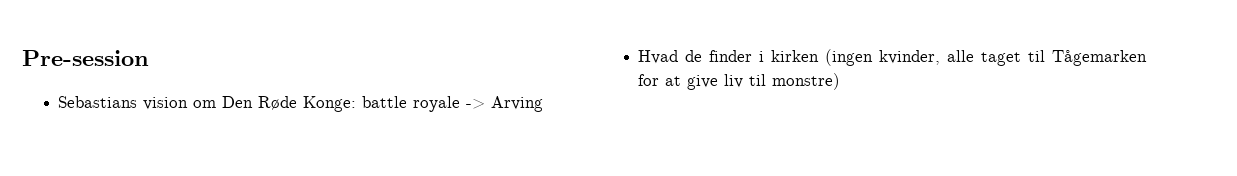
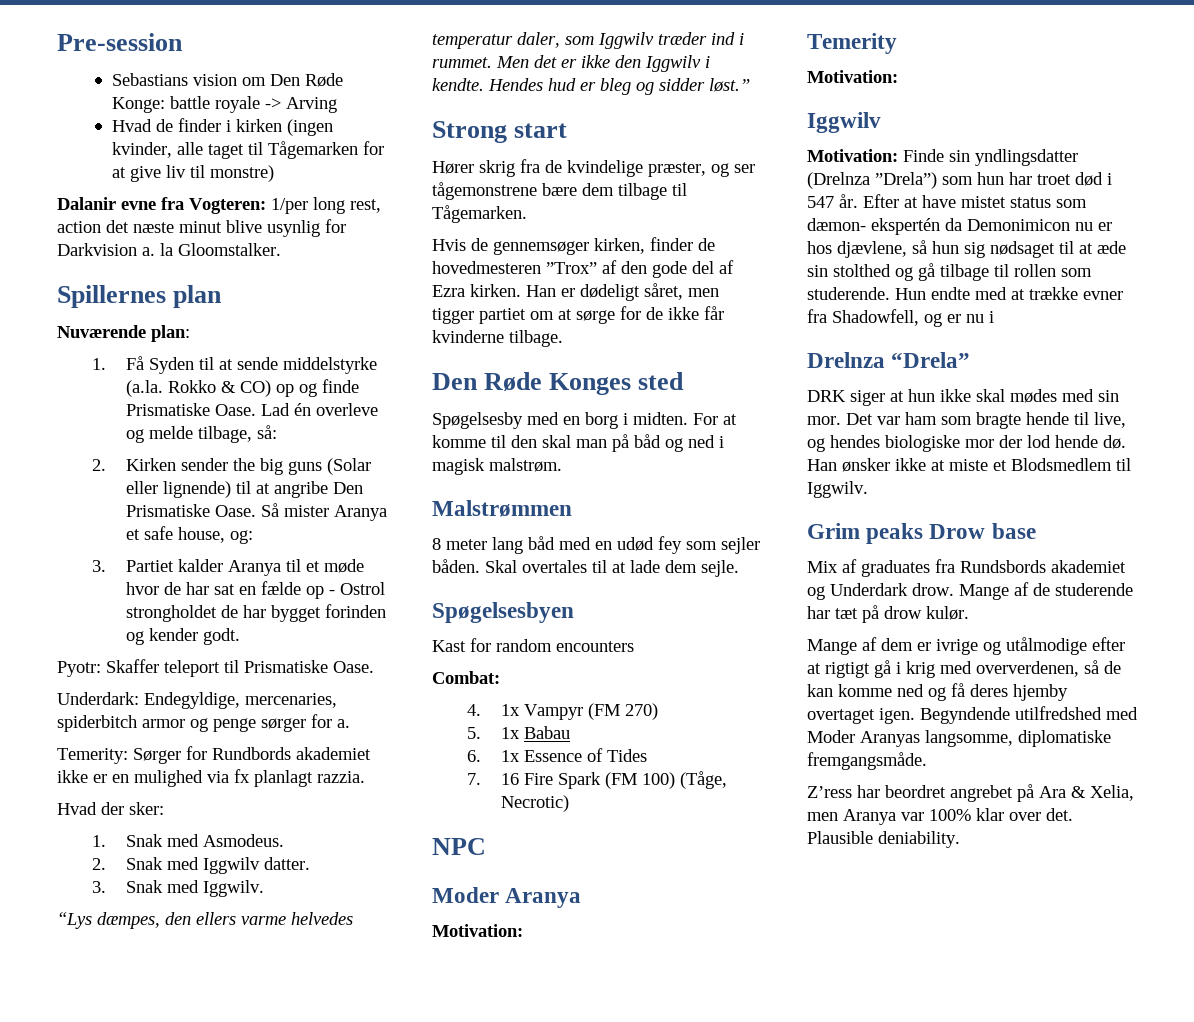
(841, 81) none -> [57,197,381,214] [57,219,346,237] [57,243,281,256] [57,285,223,308] [57,325,190,342] [91,356,377,374] [125,379,359,397] [125,403,378,416] [125,425,277,443] [91,458,371,475] [125,481,363,498] [125,503,387,521] [125,526,253,544] [91,559,364,576] [125,581,385,599] [125,604,386,622] [125,628,240,645] [57,659,374,677] [57,692,337,709] [57,714,350,732] [57,746,371,764] [57,769,365,787] [57,802,164,815] [91,834,284,847] [91,857,310,874] [91,880,264,897] [57,912,353,929] [432,32,744,49] [432,55,710,72] [432,78,750,95] [432,121,568,143] [432,159,755,177] [432,182,687,200] [432,205,527,223] [432,237,715,255] [432,260,734,278] [432,283,719,301] [432,306,724,324] [432,330,563,347] [432,372,685,395] [432,412,737,429] [432,434,724,452] [432,458,562,475] [432,500,572,517] [432,536,760,554] [432,559,739,577] [432,602,574,623] [432,638,634,652] [432,671,500,684] [466,703,658,720] [466,726,570,739] [466,748,647,762] [466,771,727,789] [500,795,569,812] [432,838,486,855] [432,887,582,908] [432,924,523,937] [807,33,897,54] [807,70,898,83] [807,112,881,133] [807,149,1078,166] [807,172,1112,189] [807,194,1087,208] [807,218,1112,235] [807,240,1126,258] [807,263,1092,281] [807,287,1123,300] [807,309,994,327] [807,352,971,368] [807,389,1119,406] [807,412,1126,429] [807,435,1126,452] [807,458,1131,472] [807,481,868,498] [807,523,1036,544] [807,559,1126,577] [807,582,1133,600] [807,605,969,623] [807,637,1125,655] [807,660,1121,678] [807,683,1068,701] [807,706,1138,724] [807,730,1111,747] [807,752,927,770] [807,784,1134,802] [807,808,1073,825] [807,831,960,848] // Dalanir evne fra Vogteren: 1/per long rest, action det næste minut blive usynlig for Darkvision a. la Gloomstalker. // Spillernes plan // Nuværende plan: // 1. Få Syden til at sende middelstyrke (a.la. Rokko & CO) op og finde Prismatiske Oase. Lad én overleve og melde tilbage, så: // 2. Kirken sender the big guns (Solar eller lignende) til at angribe Den Prismatiske Oase. Så mister Aranya et safe house, og: // 3. Partiet kalder Aranya til et møde hvor de har sat en fælde op - Ostrol strongholdet de har bygget forinden og kender godt. // Pyotr: Skaffer teleport til Prismatiske Oase. // Underdark: Endegyldige, mercenaries, spiderbitch armor og penge sørger for a. // Temerity: Sørger for Rundbords akademiet ikke er en mulighed via fx planlagt razzia. // Hvad der sker: // 1. Snak med Asmodeus. // 2. Snak med Iggwilv datter. // 3. Snak med Iggwilv. // “Lys dæmpes, den ellers varme helvedes temperatur daler, som Iggwilv træder ind i rummet. Men det er ikke den Iggwilv i kendte. Hendes hud er bleg og sidder løst.” // Strong start // Hører skrig fra de kvindelige præster, og ser tågemonstrene bære dem tilbage til Tågemarken. // Hvis de gennemsøger kirken, finder de hovedmesteren ”Trox” af den gode del af Ezra kirken. Han er dødeligt såret, men tigger partiet om at sørge for de ikke får kvinderne tilbage. // Den Røde Konges sted // Spøgelsesby med en borg i midten. For at komme til den skal man på båd og ned i magisk malstrøm. // Malstrømmen // 8 meter lang båd med en udød fey som sejler båden. Skal overtales til at lade dem sejle. // Spøgelsesbyen // Kast for random encounters // Combat: // 4. 1x Vampyr (FM 270) // 5. 1x Babau // 6. 1x Essence of Tides // 7. 16 Fire Spark (FM 100) (Tåge, Necrotic) // NPC // Moder Aranya // Motivation: // Temerity // Motivation: // Iggwilv // Motivation: Finde sin yndlingsdatter (Drelnza ”Drela”) som hun har troet død i 547 år. Efter at have mistet status som dæmon- ekspertén da Demonimicon nu er hos djævlene, så hun sig nødsaget til at æde sin stolthed og gå tilbage til rollen som studerende. Hun endte med at trække evner fra Shadowfell, og er nu i // Drelnza “Drela” // DRK siger at hun ikke skal mødes med sin mor. Det var ham som bragte hende til live, og hendes biologiske mor der lod hende dø. Han ønsker ikke at miste et Blodsmedlem til Iggwilv. // Grim peaks Drow base // Mix af graduates fra Rundsbords akademiet og Underdark drow. Mange af de studerende har tæt på drow kulør. // Mange af dem er ivrige og utålmodige efter at rigtigt gå i krig med oververdenen, så de kan komme ned og få deres hjemby overtaget igen. Begyndende utilfredshed med Moder Aranyas langsomme, diplomatiske fremgangsmåde. // Z’ress har beordret angrebet på Ara & Xelia, men Aranya var 100% klar over det. Plausible deniability.

